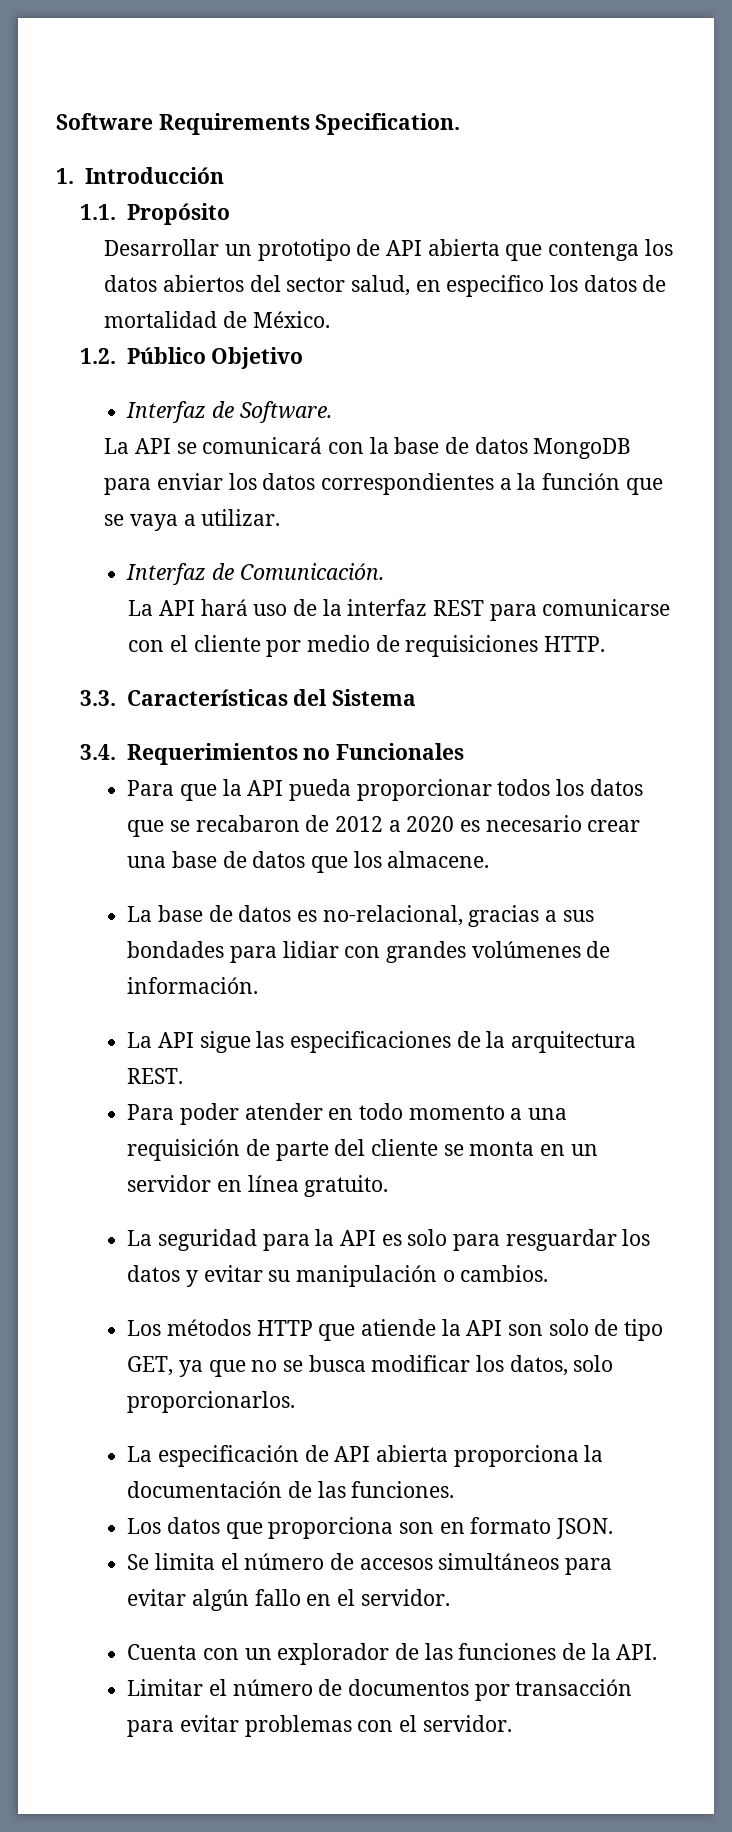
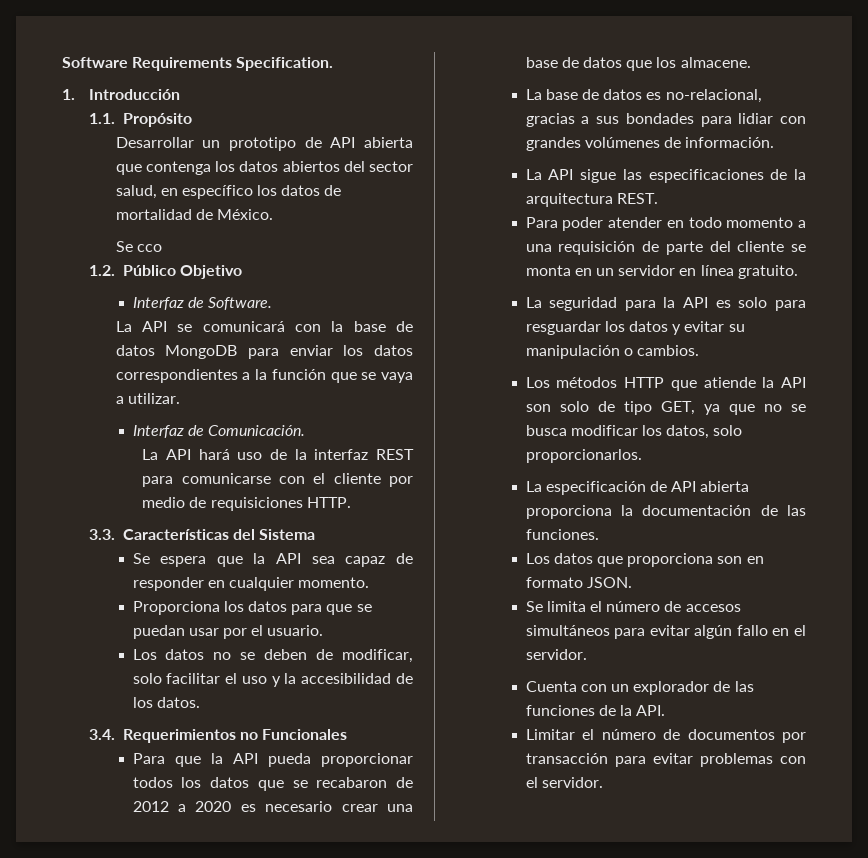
[446,275,545,297] especifico -> [181,185,253,199] específico
(330, 319) none -> [115,241,162,252] // Se cco
(416, 697) none -> [132,553,414,567] [132,577,370,591] [132,601,372,615] [132,625,324,639] [132,649,413,663] [132,673,414,687] [132,697,200,708] // Se espera que la API sea capaz de responder en cualquier momento. // Proporciona los datos para que se puedan usar por el usuario. // Los datos no se deben de modificar, solo facilitar el uso y la accesibilidad de los datos.

